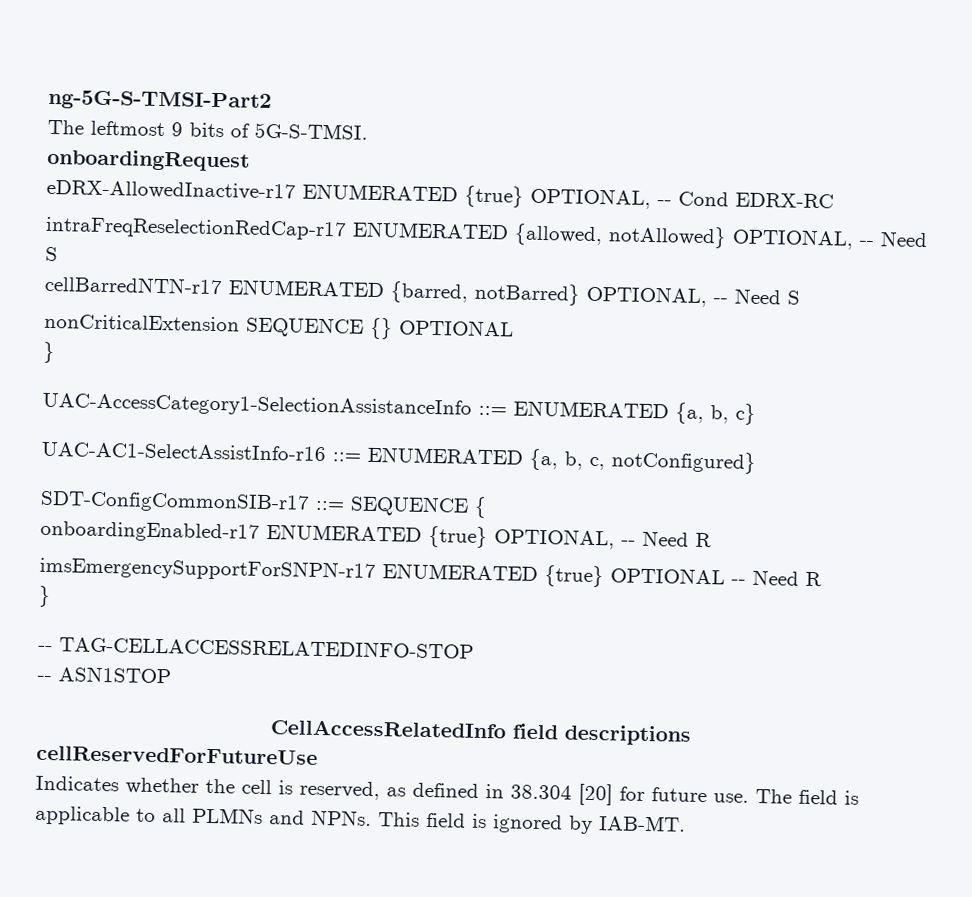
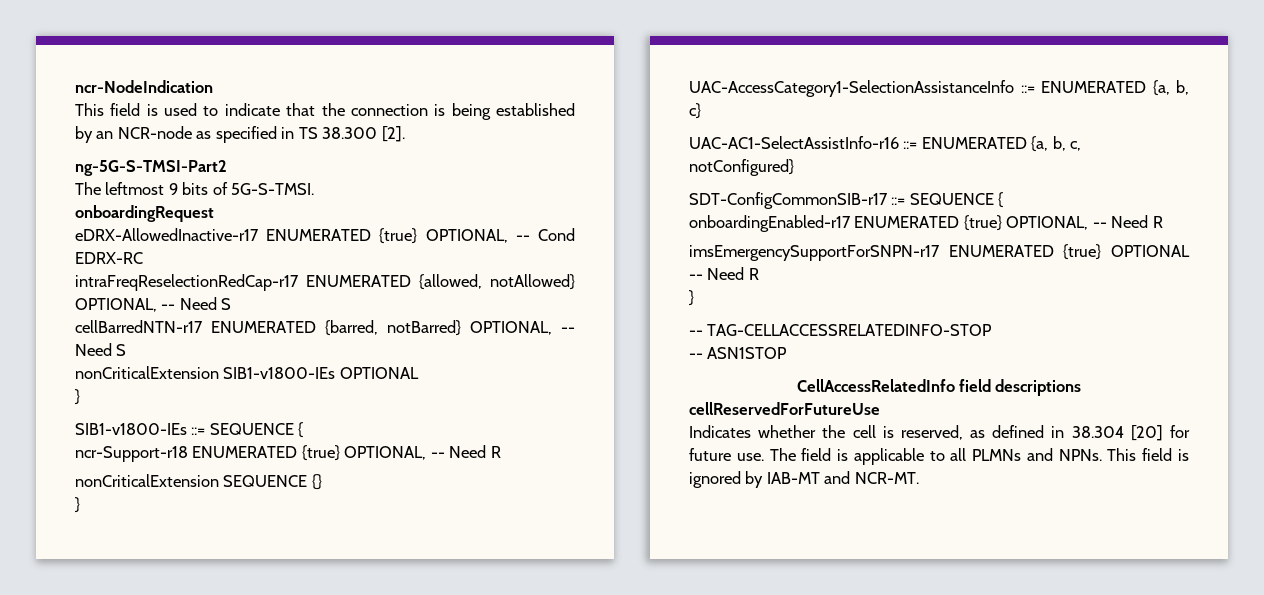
(48, 101) none -> [75,80,213,93] [75,103,576,120] [75,126,405,143] ncr-NodeIndication // This field is used to indicate that the connection is being established by an NCR-node as specified in TS 38.300 [2]. //
(800, 297) none -> [75,366,419,379] [75,389,80,405] [75,422,304,438] [75,445,501,462] // nonCriticalExtension SIB1-v1800-IEs OPTIONAL // } // SIB1-v1800-IEs ::= SEQUENCE { // ncr-Support-r18 ENUMERATED {true} OPTIONAL, -- Need R
[399,319,514,337] OPTIONAL -> (322, 482) none
[599,815,686,832] IAB-MT. -> [766,471,919,484] IAB-MT and NCR-MT.

